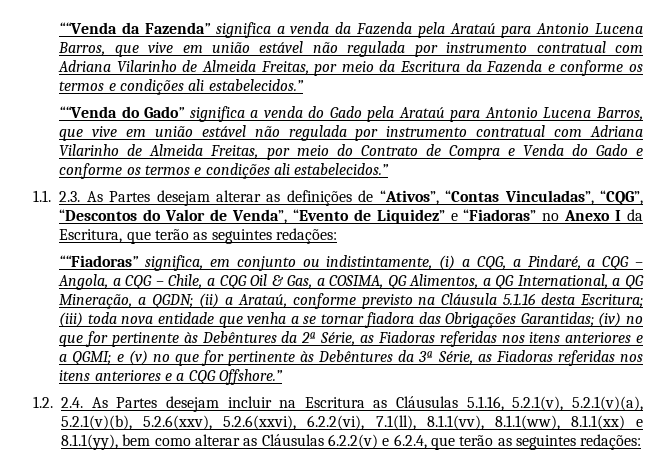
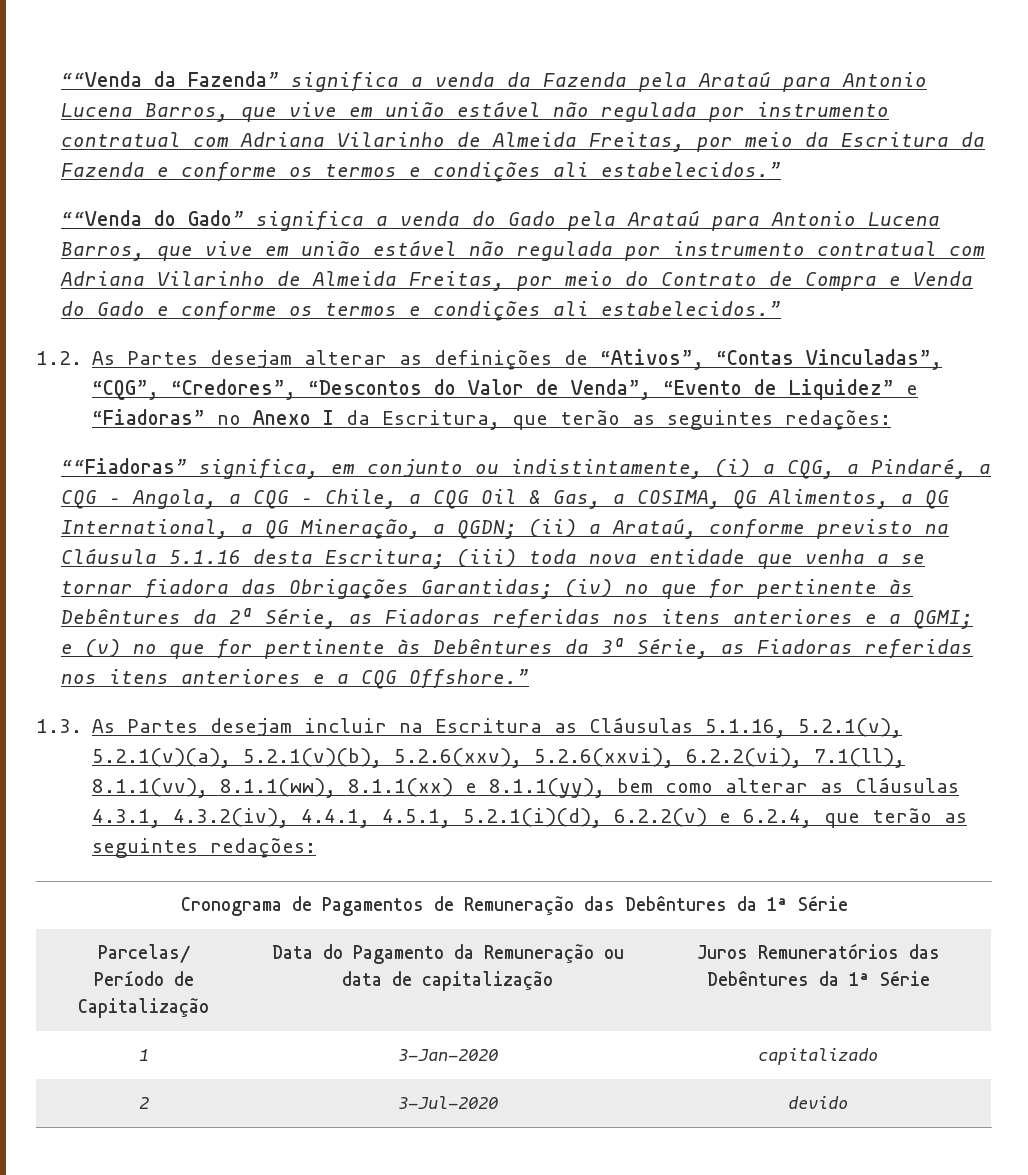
[33,190,81,202] 1.1. 2.3. -> [36,351,82,365] 1.2.
(643, 197) none -> [171,379,297,400] “Credores”,
[33,396,83,408] 1.2. 2.4. -> [36,719,82,733] 1.3.
(324, 440) none -> [92,808,603,828] 4.3.1, 4.3.2(iv), 4.4.1, 4.5.1, 5.2.1(i)(d),
(642, 442) none -> [180,895,848,916] [97,944,190,963] [93,970,194,986] [78,998,209,1018] [271,944,624,964] [342,971,553,991] [696,943,940,959] [706,970,930,986] [138,1049,149,1061] [397,1049,498,1061] [758,1048,878,1065] [138,1097,149,1109] [397,1096,498,1109] [788,1096,848,1109] // Cronograma de Pagamentos de Remuneração das Debêntures da 1ª Série // Parcelas/ // Período de Capitalização | Data do Pagamento da Remuneração ou data de capitalização | Juros Remuneratórios das Debêntures da 1ª Série // 1 | 3-Jan-2020 | capitalizado // 2 | 3-Jul-2020 | devido

